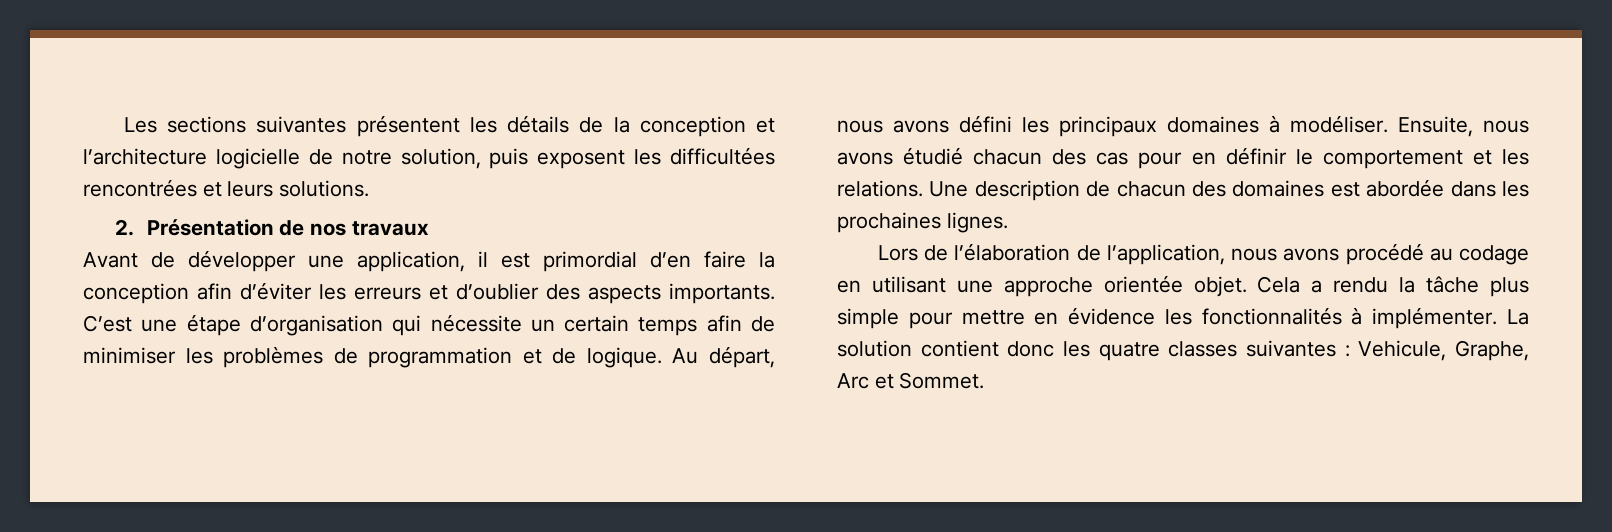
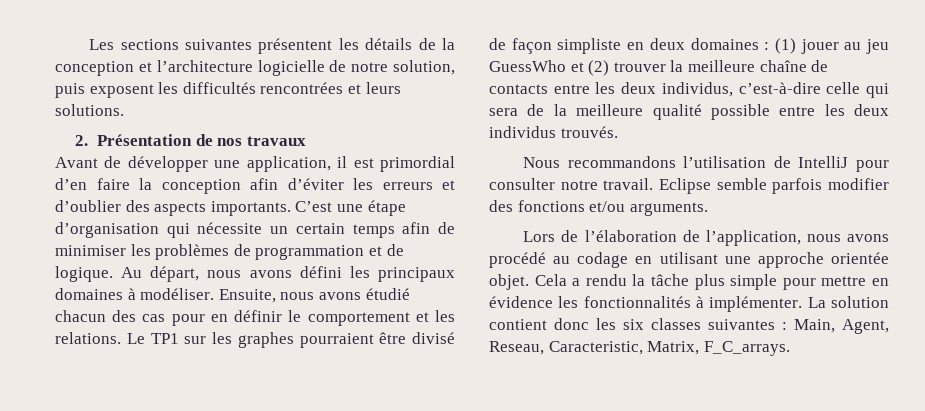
[670,147,775,165] difficultées -> [182,82,256,94] difficultés
[929,179,1529,201] [837,212,1008,233] Une description de chacun des domaines est abordée dans les prochaines lignes. -> [126,332,455,348] [489,38,889,54] [489,60,829,76] [489,82,889,98] [489,104,889,120] [489,126,618,138] [523,156,889,172] [489,178,889,194] [489,200,708,216] Le TP1 sur les graphes pourraient être divisé de façon simpliste en deux domaines : (1) jouer au jeu GuessWho et (2) trouver la meilleure chaîne de contacts entre les deux individus, c’est-à-dire celle qui sera de la meilleure qualité possible entre les deux individus trouvés. // Nous recommandons l’utilisation de IntelliJ pour consulter notre travail. Eclipse semble parfois modifier des fonctions et/ou arguments.
[1098,342,1160,361] quatre -> [623,319,644,330] six
[1358,340,1529,361] [837,372,985,389] Vehicule, Graphe, Arc et Sommet. -> [794,319,889,334] [489,341,790,356] Main, Agent, Reseau, Caracteristic, Matrix, F_C_arrays.

